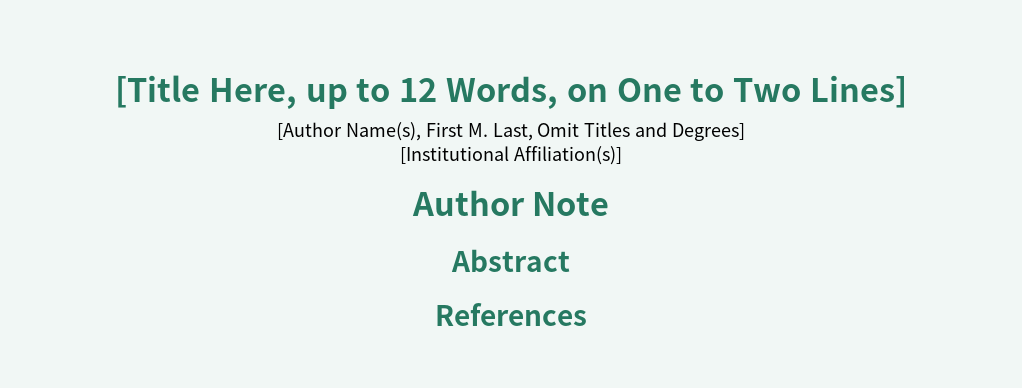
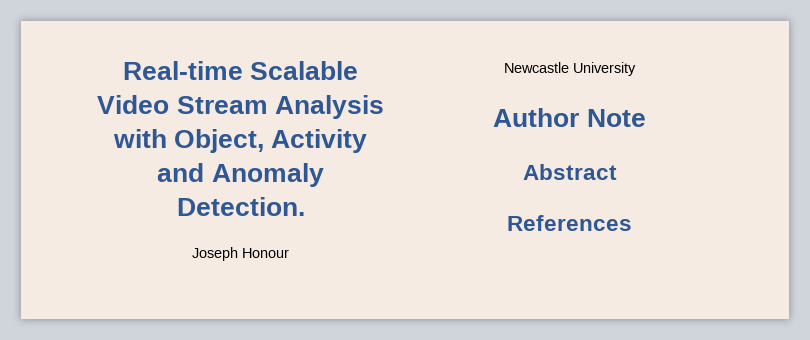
[115,75,907,109] [277,122,745,141] [400,146,622,165] [Title Here, up to 12 Words, on One to Two Lines] // [Author Name(s), First M. Last, Omit Titles and Degrees] // [Institutional Affiliation(s)] -> [122,61,359,80] [97,95,384,119] [112,129,368,153] [157,163,324,187] [176,197,305,216] [192,247,289,261] [504,62,636,76] Real-time Scalable Video Stream Analysis with Object, Activity and Anomaly Detection. // Joseph Honour // Newcastle University

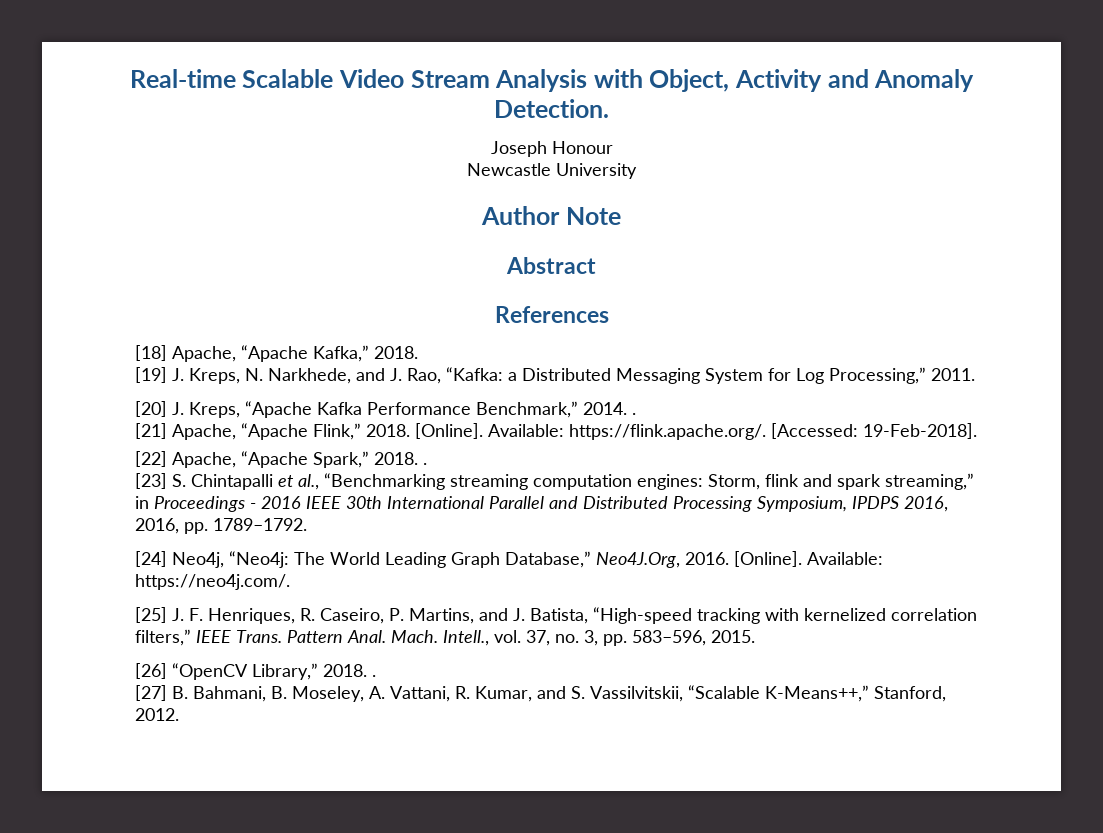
(632, 223) none -> [135,345,419,362] [135,367,976,384] [135,401,637,418] [135,423,978,440] [135,451,428,468] [135,473,975,490] [135,496,949,512] [135,518,308,534] [135,551,884,568] [135,574,291,590] [135,607,978,624] [135,629,756,646] [135,663,377,680] [135,685,947,702] [135,708,180,721] // [18] Apache, “Apache Kafka,” 2018. // [19] J. Kreps, N. Narkhede, and J. Rao, “Kafka: a Distributed Messaging System for Log Processing,” 2011. // [20] J. Kreps, “Apache Kafka Performance Benchmark,” 2014. . // [21] Apache, “Apache Flink,” 2018. [Online]. Available: https://flink.apache.org/. [Accessed: 19-Feb-2018]. // [22] Apache, “Apache Spark,” 2018. . // [23] S. Chintapalli et al., “Benchmarking streaming computation engines: Storm, flink and spark streaming,” in Proceedings - 2016 IEEE 30th International Parallel and Distributed Processing Symposium, IPDPS 2016, 2016, pp. 1789–1792. // [24] Neo4j, “Neo4j: The World Leading Graph Database,” Neo4J.Org, 2016. [Online]. Available: https://neo4j.com/. // [25] J. F. Henriques, R. Caseiro, P. Martins, and J. Batista, “High-speed tracking with kernelized correlation filters,” IEEE Trans. Pattern Anal. Mach. Intell., vol. 37, no. 3, pp. 583–596, 2015. // [26] “OpenCV Library,” 2018. . // [27] B. Bahmani, B. Moseley, A. Vattani, R. Kumar, and S. Vassilvitskii, “Scalable K-Means++,” Stanford, 2012.

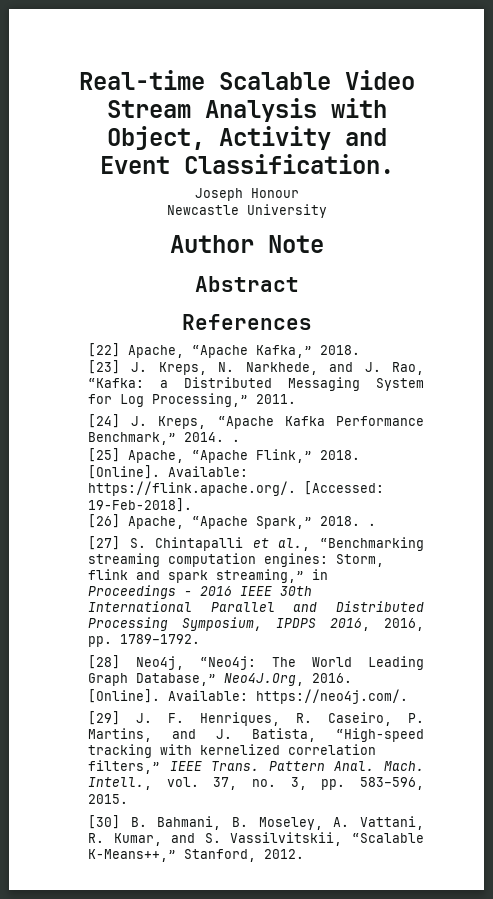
[874,69,975,92] [494,99,609,118] Anomaly Detection. -> [99,154,394,174] Event Classification.
[135,345,168,361] [18] -> [88,343,121,357] [22]
[135,367,168,383] [19] -> [88,360,121,374] [23]
[135,401,168,417] [20] -> [88,414,121,428] [24]
[135,423,168,439] [21] -> [88,448,121,462] [25]
[135,451,168,467] [22] -> [88,514,121,528] [26]
[135,473,168,489] [23] -> [88,536,121,550] [27]
[135,551,168,567] [24] -> [88,655,121,669] [28]
[135,607,168,623] [25] -> [88,711,121,725] [29]
[135,663,377,680] [135,685,168,701] [26] “OpenCV Library,” 2018. . // [27] -> [88,815,121,829] [30]

